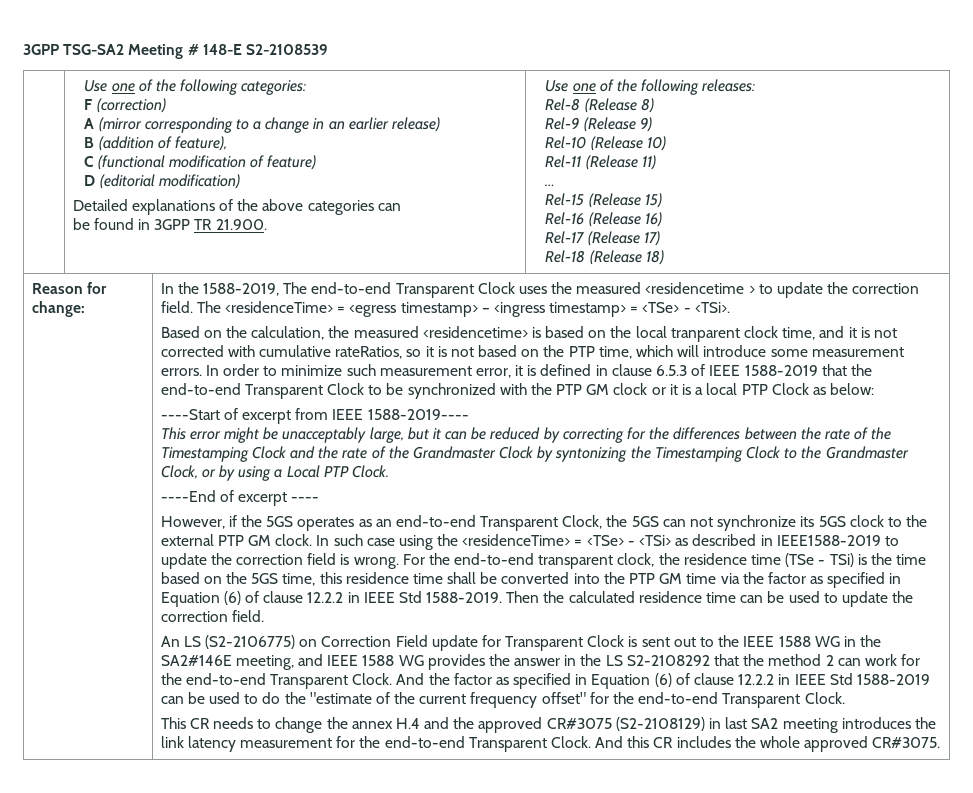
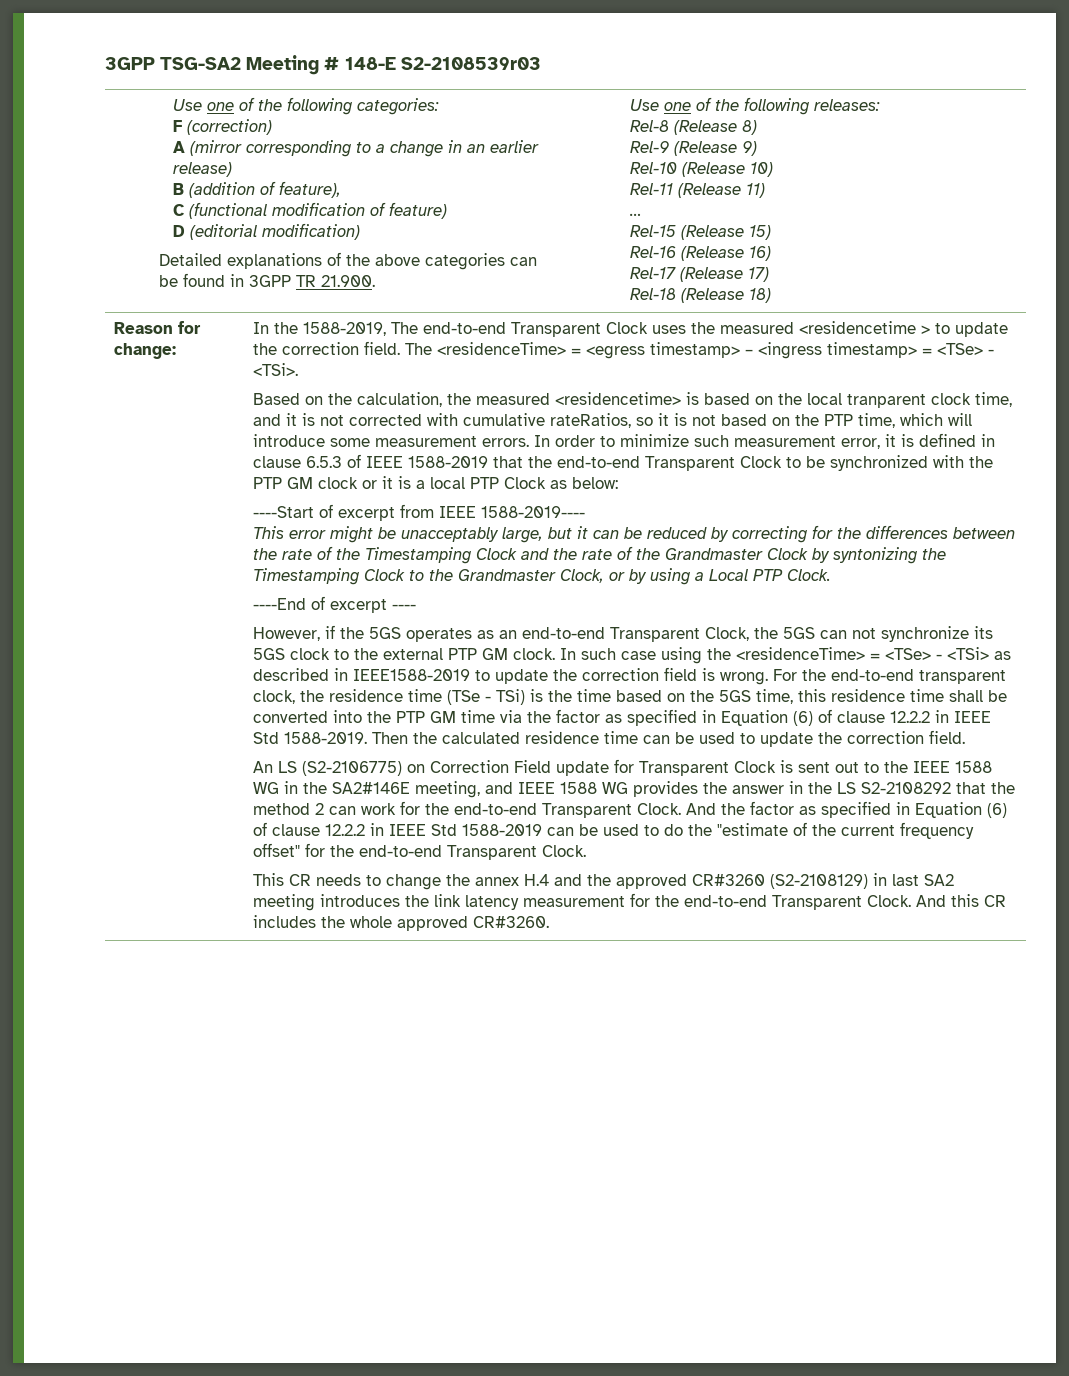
[245,44,328,55] S2-2108539 -> [400,57,541,70] S2-2108539r03
[546,718,612,729] CR#3075 -> [691,874,765,886] CR#3260
[872,737,941,748] CR#3075. -> [472,916,549,928] CR#3260.

